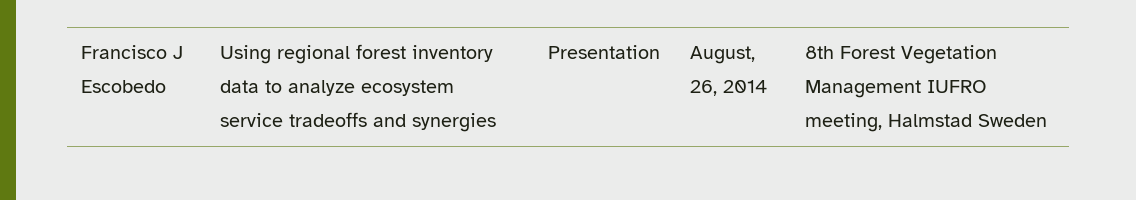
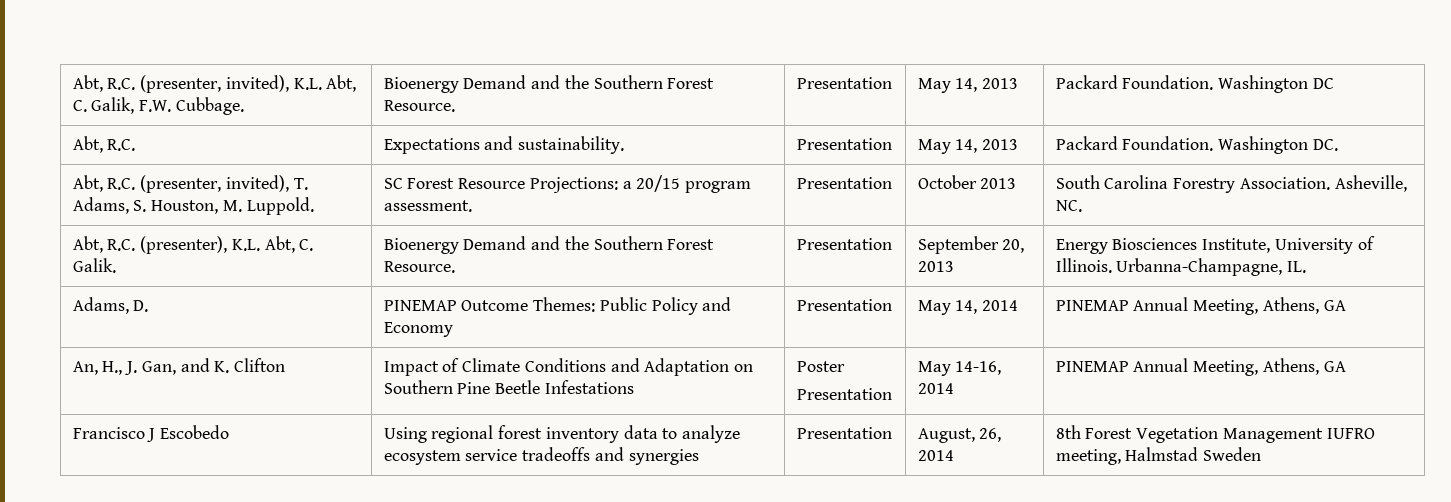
(81, 52) none -> [72,75,357,93] [72,97,244,115] [383,75,715,93] [383,100,455,112] [796,77,892,89] [917,78,1019,93] [1055,75,1334,93] [72,136,136,153] [383,136,625,154] [796,138,892,150] [917,139,1019,154] [1055,136,1338,154] [72,175,308,193] [72,197,314,215] [383,175,751,193] [383,200,472,212] [796,177,892,189] [917,175,1017,189] [1055,175,1407,193] [1055,200,1082,212] [72,236,314,254] [72,258,116,273] [383,236,715,254] [383,261,455,273] [796,238,892,250] [917,236,1025,254] [917,261,954,272] [1055,236,1375,254] [1055,258,1307,276] [72,297,149,314] [383,297,732,315] [383,322,453,337] [796,299,892,311] [917,300,1019,315] [1055,297,1346,315] [72,358,285,375] [383,358,753,376] [383,380,634,394] [796,361,845,372] [796,388,892,400] [917,361,1002,376] [917,383,954,394] [1055,358,1346,376] Abt, R.C. (presenter, invited), K.L. Abt, C. Galik, F.W. Cubbage. | Bioenergy Demand and the Southern Forest Resource. | Presentation | May 14, 2013 | Packard Foundation. Washington DC // Abt, R.C. | Expectations and sustainability. | Presentation | May 14, 2013 | Packard Foundation. Washington DC. // Abt, R.C. (presenter, invited), T. Adams, S. Houston, M. Luppold. | SC Forest Resource Projections: a 20/15 program assessment. | Presentation | October 2013 | South Carolina Forestry Association. Asheville, NC. // Abt, R.C. (presenter), K.L. Abt, C. Galik. | Bioenergy Demand and the Southern Forest Resource. | Presentation | September 20, 2013 | Energy Biosciences Institute, University of Illinois. Urbanna-Champagne, IL. // Adams, D. | PINEMAP Outcome Themes: Public Policy and Economy | Presentation | May 14, 2014 | PINEMAP Annual Meeting, Athens, GA // An, H., J. Gan, and K. Clifton | Impact of Climate Conditions and Adaptation on Southern Pine Beetle Infestations | Poster // Presentation | May 14-16, 2014 | PINEMAP Annual Meeting, Athens, GA //

